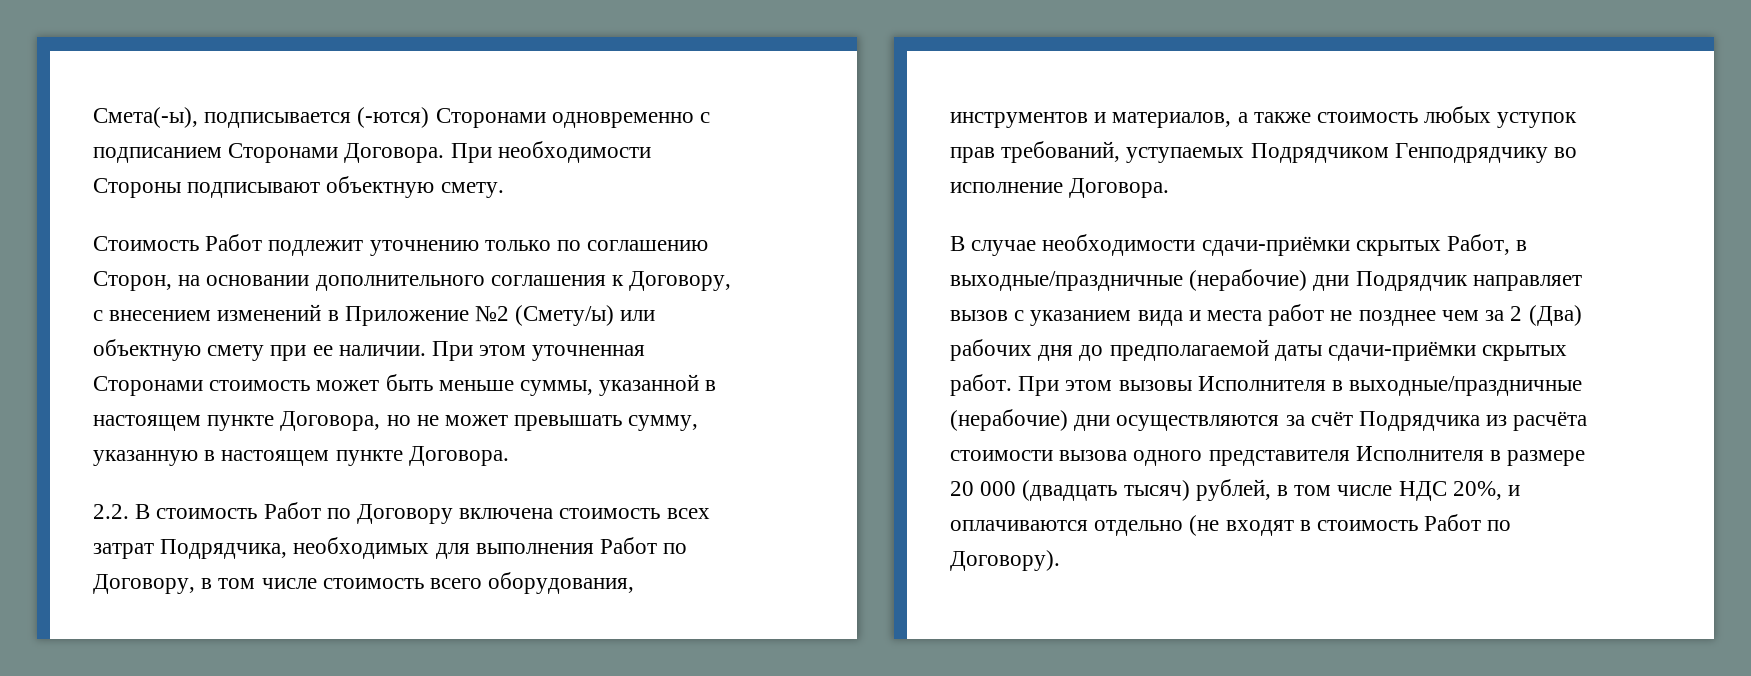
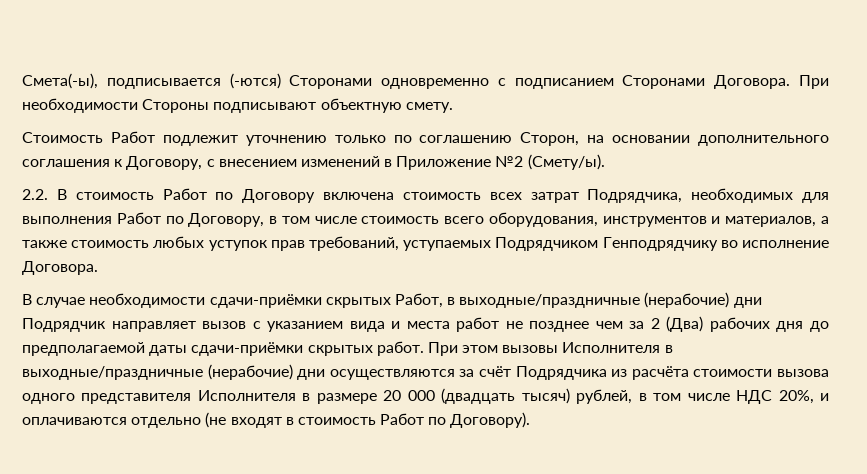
[515,305,656,326] [93,339,646,361] [93,374,717,396] [93,411,699,431] [93,446,509,466] (Смету/ы) или объектную смету при ее наличии. При этом уточненная Сторонами стоимость может быть меньше суммы, указанной в настоящем пункте Договора, но не может превышать сумму, указанную в настоящем пункте Договора. -> [527,154,605,170] (Смету/ы).

